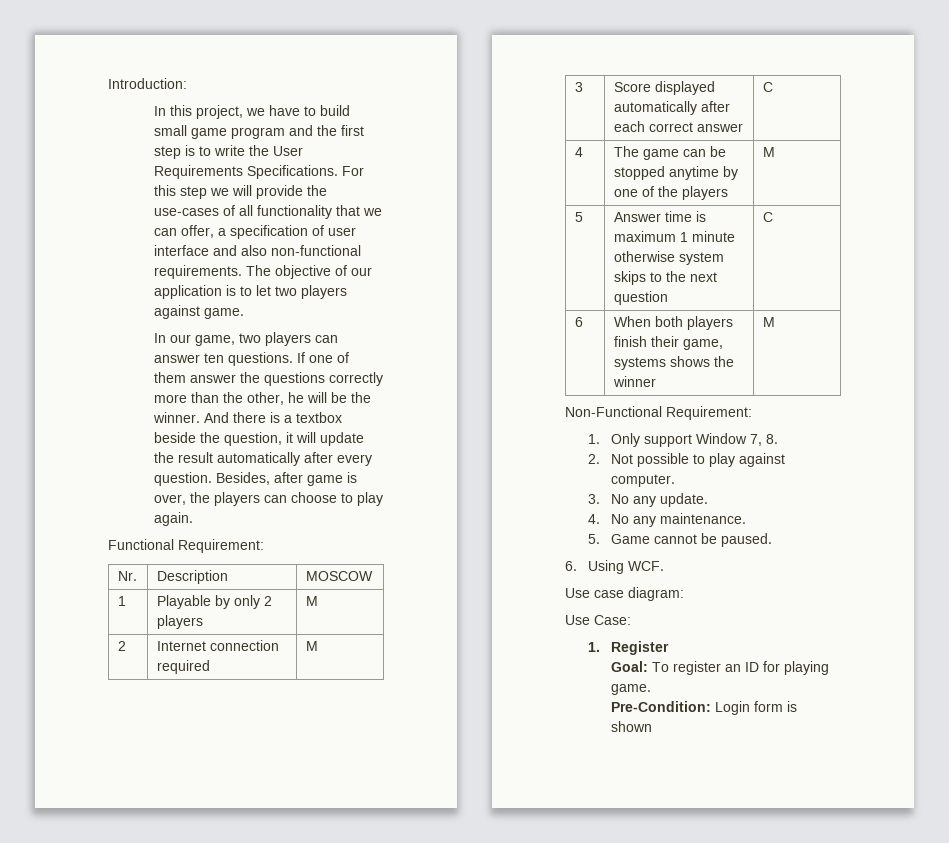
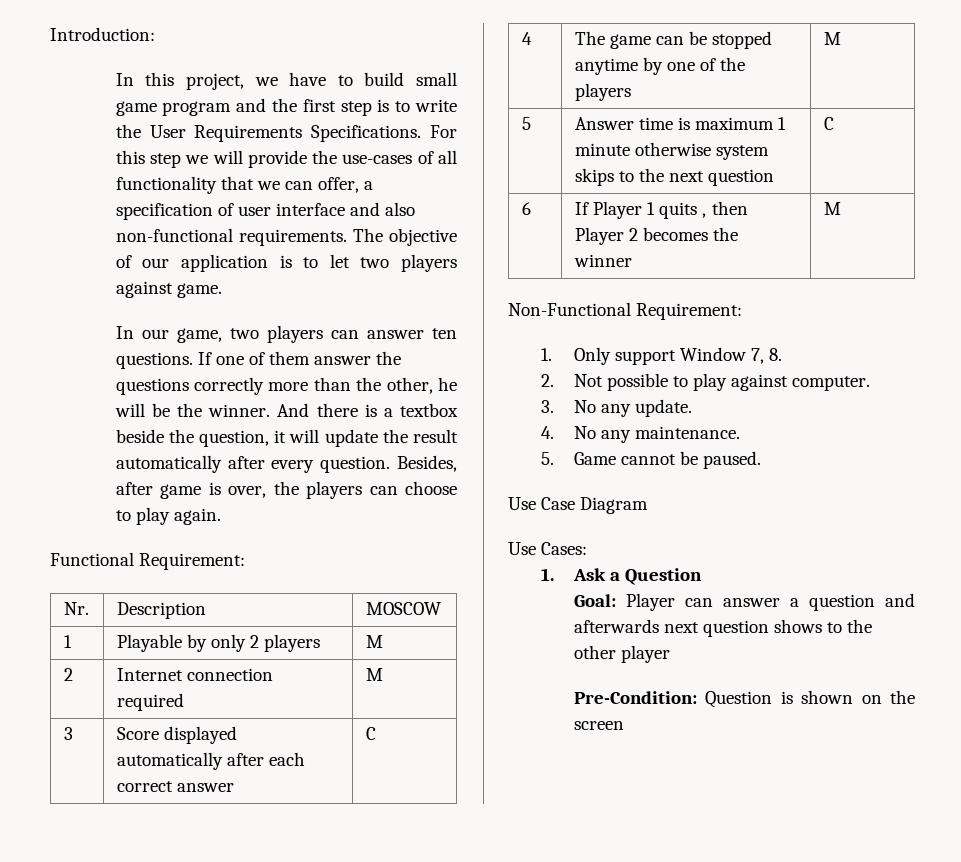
[613,316,733,330] [613,336,723,350] [613,356,710,370] When both players finish their game, systems shows -> [574,201,748,219] [574,227,709,245] If Player 1 quits , then Player 2 becomes
[565,560,664,574] [565,587,684,601] [565,615,631,625] [587,641,669,655] [610,661,829,675] [610,684,651,695] [610,701,797,715] [610,721,652,732] 6. Using WCF. // Use case diagram: // Use Case: // 1. Register // Goal: To register an ID for playing game. // Pre-Condition: Login form is shown -> [508,497,649,514] [508,542,588,555] [540,568,702,585] [573,593,915,611] [573,619,873,637] [573,645,670,663] [573,690,915,708] [573,721,624,730] Use Case Diagram // Use Cases: // 1. Ask a Question // Goal: Player can answer a question and afterwards next question shows to the other player // Pre-Condition: Question is shown on the screen

